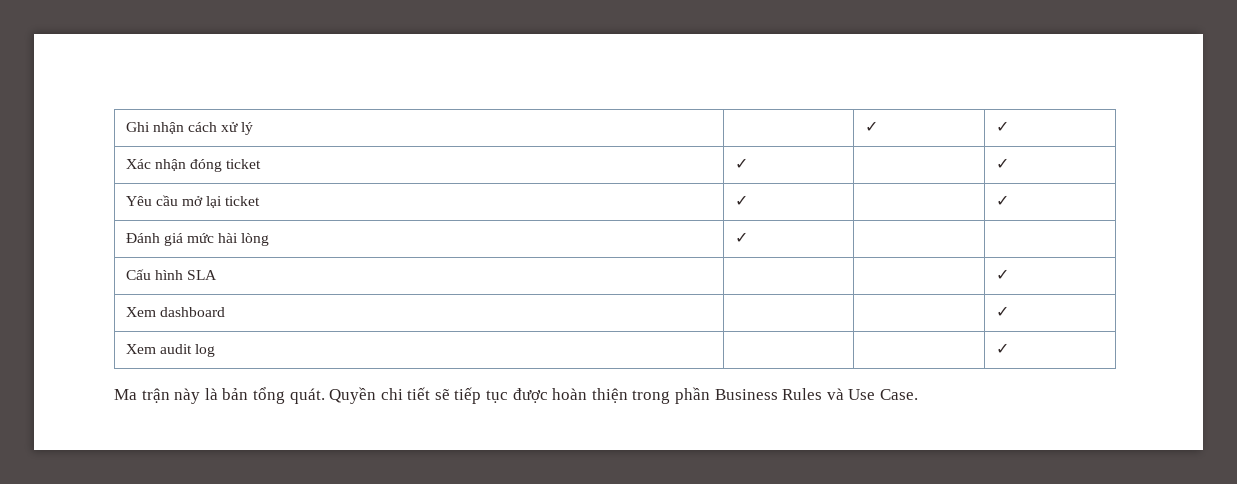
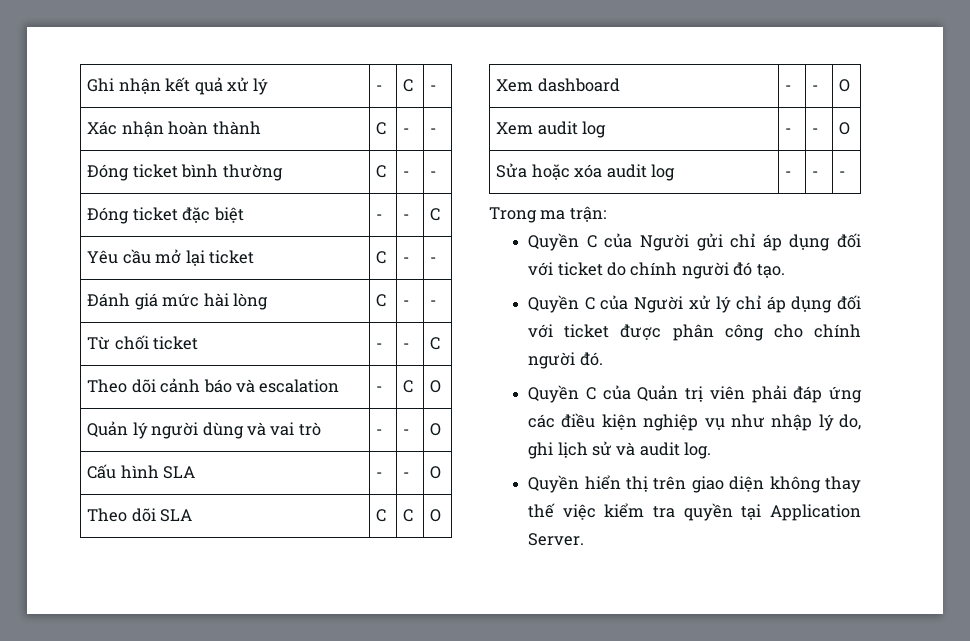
[187,122,217,132] cách -> [165,77,223,95] kết quả
[864,121,878,132] [995,121,1009,132] | ✓ | ✓ -> [376,85,383,91] [403,79,414,92] [430,85,437,91] - | C | -
[189,159,262,172] [734,158,748,169] [995,158,1009,169] đóng ticket | ✓ | | ✓ -> [168,121,261,135] [376,122,387,135] [403,128,410,134] [430,128,437,134] [87,164,283,181] [376,165,387,178] [403,171,410,177] [430,171,437,177] [87,207,244,224] [376,214,383,220] [403,214,410,220] [430,208,441,221] hoàn thành | C | - | - // Đóng ticket bình thường | C | - | - // Đóng ticket đặc biệt | - | - | C
[734,195,748,206] [995,195,1009,206] ✓ | | ✓ -> [376,251,387,264] [403,257,410,263] [430,257,437,263] C | - | -
[734,232,748,243] [125,269,217,280] [995,269,1009,280] ✓ | | // Cấu hình SLA | | | ✓ -> [376,294,387,307] [403,300,410,306] [430,300,437,306] [87,335,199,350] [376,343,383,349] [403,343,410,349] [430,337,441,350] [87,378,340,393] [376,386,383,392] [403,380,414,393] [430,380,442,393] [87,421,321,439] [376,429,383,435] [403,429,410,435] [430,423,442,436] [87,464,196,479] [376,472,383,478] [403,472,410,478] [430,466,442,479] [87,508,193,522] [376,509,387,522] [403,509,414,522] [430,509,442,522] C | - | - // Từ chối ticket | - | - | C // Theo dõi cảnh báo và escalation | - | C | O // Quản lý người dùng và vai trò | - | - | O // Cấu hình SLA | - | - | O // Theo dõi SLA | C | C | O
[995,306,1009,317] | | ✓ -> [785,85,792,91] [812,85,819,91] [839,79,851,92] - | - | O
[995,343,1009,354] [114,387,918,404] | | ✓ // Ma trận này là bản tổng quát. Quyền chi tiết sẽ tiếp tục được hoàn thiện trong phần Business Rules và Use Case. -> [785,128,792,134] [812,128,819,134] [839,122,851,135] [496,163,675,181] [785,171,792,177] [812,171,819,177] [839,171,846,177] [489,206,606,223] [528,233,862,251] [528,262,785,279] [528,295,862,313] [528,324,861,341] [528,352,603,369] [528,385,863,403] [528,413,862,431] [528,441,712,459] [528,475,861,493] [528,503,861,521] [528,533,585,546] - | - | O // Sửa hoặc xóa audit log | - | - | - // Trong ma trận: // Quyền C của Người gửi chỉ áp dụng đối với ticket do chính người đó tạo. // Quyền C của Người xử lý chỉ áp dụng đối với ticket được phân công cho chính người đó. // Quyền C của Quản trị viên phải đáp ứng các điều kiện nghiệp vụ như nhập lý do, ghi lịch sử và audit log. // Quyền hiển thị trên giao diện không thay thế việc kiểm tra quyền tại Application Server.

